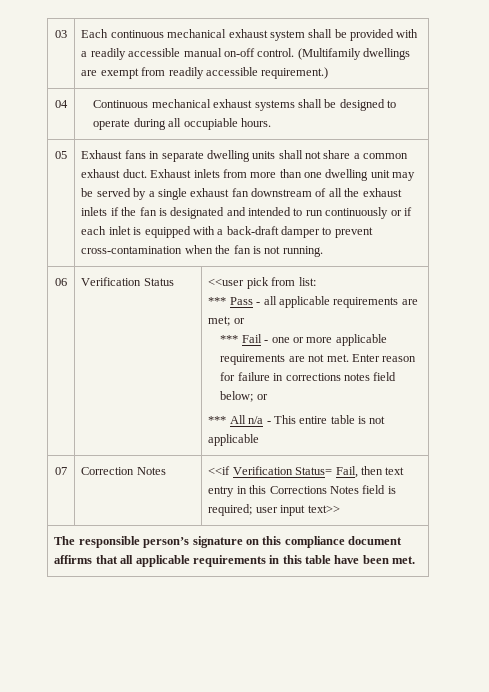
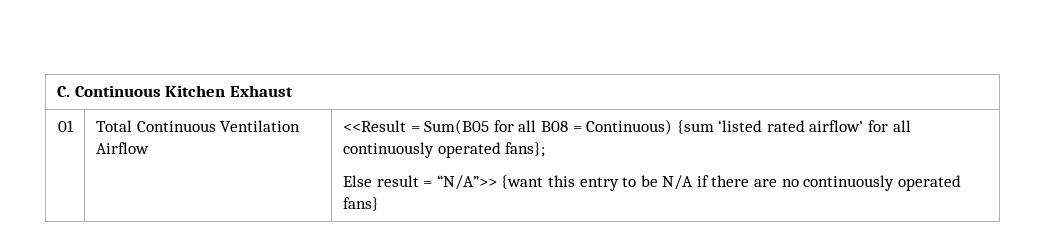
[55,30,67,38] [81,29,419,41] [81,48,411,60] [81,67,329,79] [55,100,68,108] [93,99,397,111] [93,118,271,130] [55,151,67,159] [81,150,409,162] [81,169,416,181] [81,188,402,200] [81,207,412,219] [81,226,373,238] [81,245,323,257] [55,278,67,286] [81,277,174,286] [208,277,316,289] [208,296,418,308] [208,316,245,326] [220,334,387,346] [220,354,417,365] [220,372,397,381] [220,391,268,402] [208,415,386,424] [208,434,260,446] [55,467,67,475] [81,467,166,475] [208,466,405,478] [208,485,396,497] [208,504,340,516] [54,536,403,548] [54,555,416,567] 03 | Each continuous mechanical exhaust system shall be provided with a readily accessible manual on-off control. (Multifamily dwellings are exempt from readily accessible requirement.) // 04 | Continuous mechanical exhaust systems shall be designed to operate during all occupiable hours. // 05 | Exhaust fans in separate dwelling units shall not share a common exhaust duct. Exhaust inlets from more than one dwelling unit may be served by a single exhaust fan downstream of all the exhaust inlets if the fan is designated and intended to run continuously or if each inlet is equipped with a back-draft damper to prevent cross-contamination when the fan is not running. // 06 | Verification Status | <<user pick from list: // *** Pass - all applicable requirements are met; or // *** Fail - one or more applicable requirements are not met. Enter reason for failure in corrections notes field below; or // *** All n/a - This entire table is not applicable // 07 | Correction Notes | <<if Verification Status= Fail, then text entry in this Corrections Notes field is required; user input text>> // The responsible person’s signature on this compliance document affirms that all applicable requirements in this table have been met. -> [56,85,293,97] [57,120,74,132] [95,120,301,132] [95,142,149,154] [342,119,911,135] [342,142,546,158] [342,175,961,191] [342,197,379,211] C. Continuous Kitchen Exhaust // 01 | Total Continuous Ventilation Airflow | <<Result = Sum(B05 for all B08 = Continuous) {sum ‘listed rated airflow’ for all continuously operated fans}; // Else result = “N/A”>> {want this entry to be N/A if there are no continuously operated fans}

